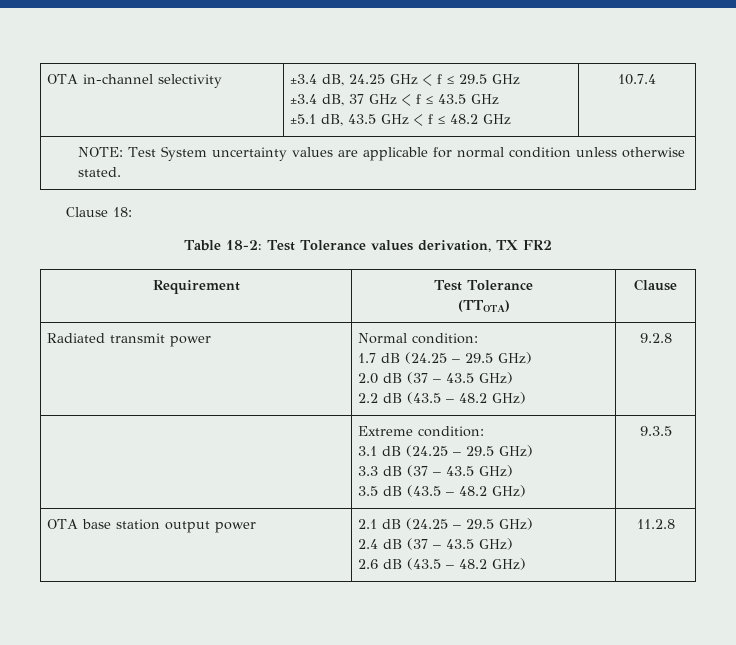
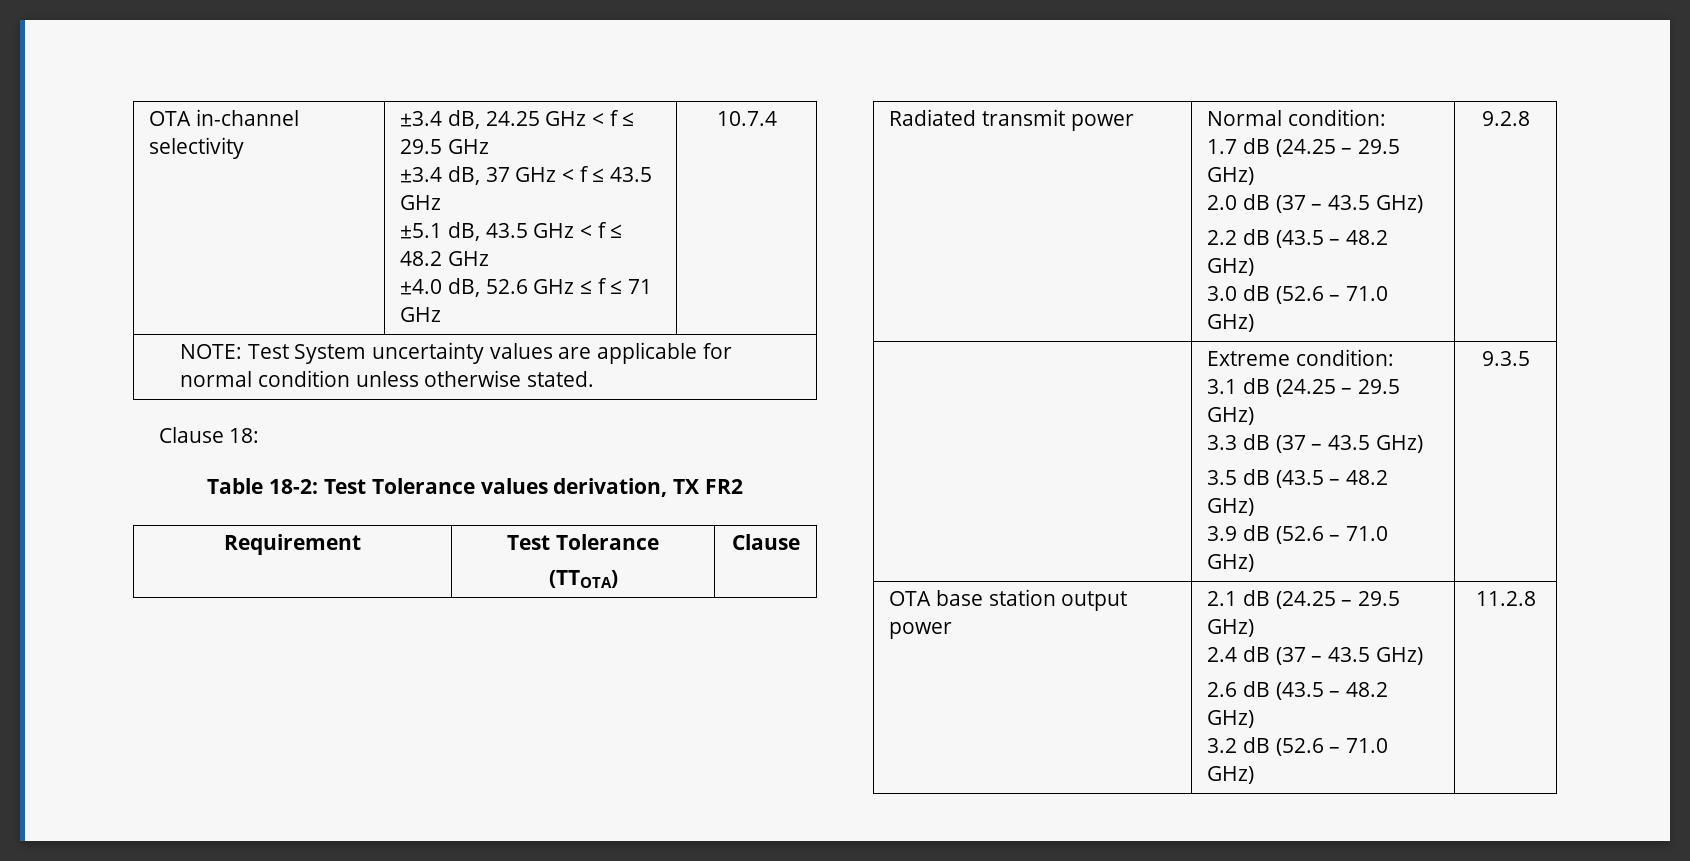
(511, 119) none -> [400,278,653,297] [400,307,442,322] // ±4.0 dB, 52.6 GHz ≤ f ≤ 71 GHz
(526, 398) none -> [1207,285,1389,304] [1207,314,1255,332] // 3.0 dB (52.6 – 71.0 GHz)
(526, 491) none -> [1207,525,1389,544] [1207,554,1255,572] // 3.9 dB (52.6 – 71.0 GHz)
(526, 564) none -> [1207,737,1389,756] [1207,766,1255,784] // 3.2 dB (52.6 – 71.0 GHz)

